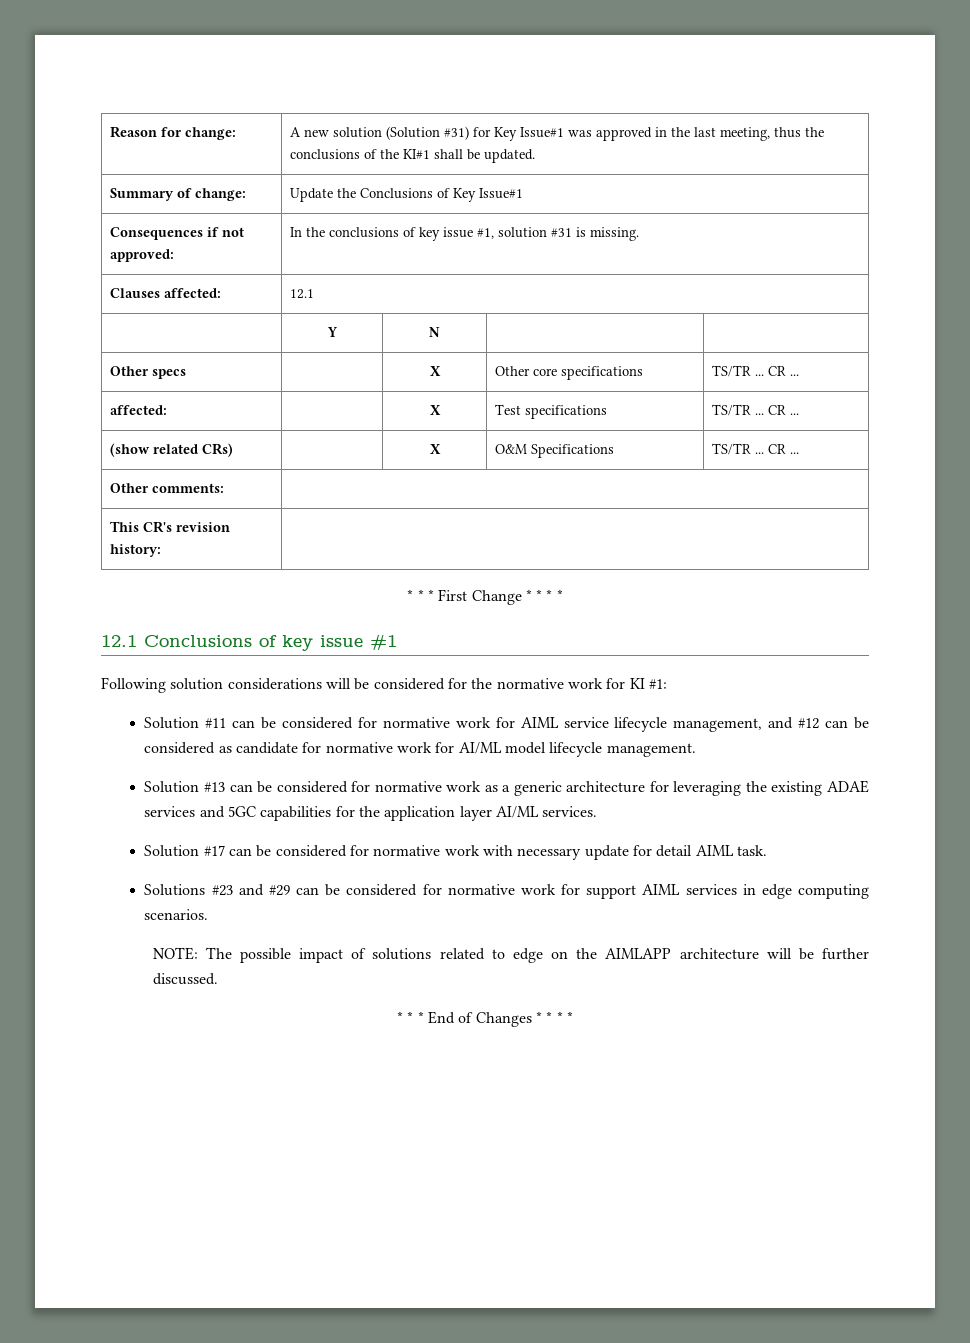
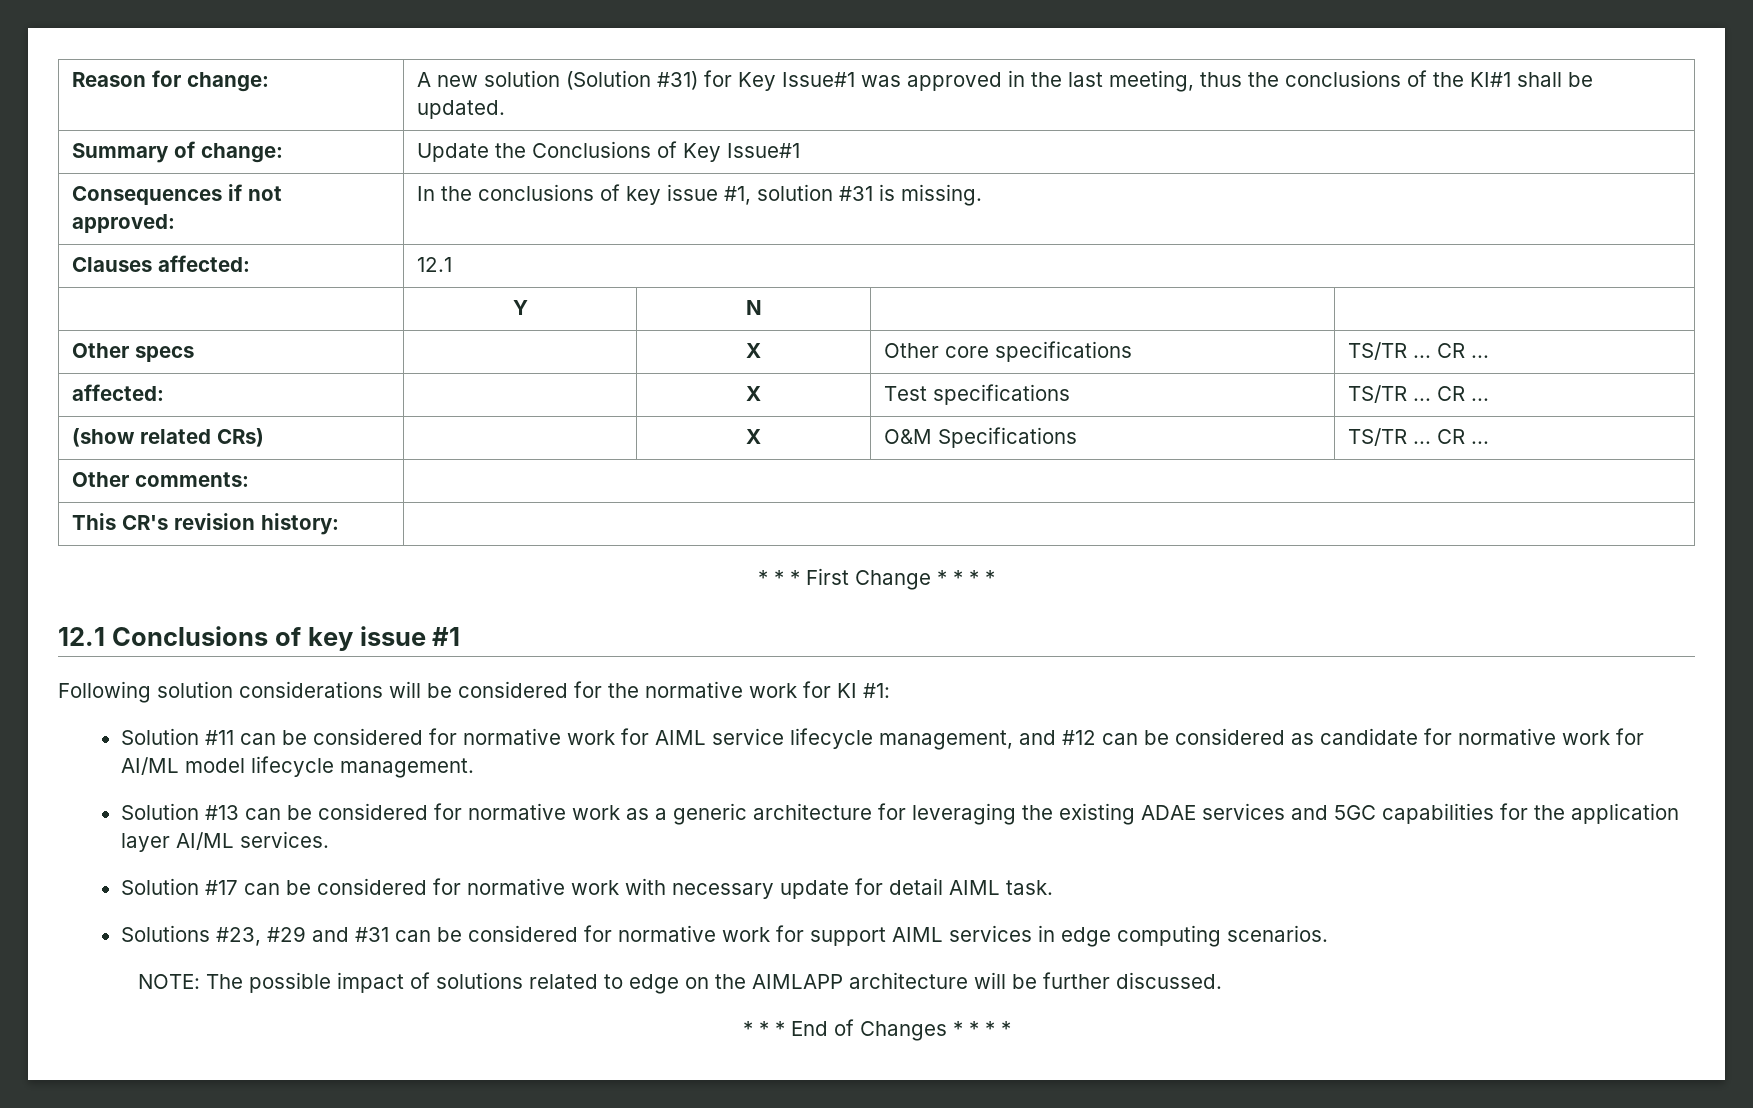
[211,884,290,896] #23 and #29 -> [215,926,389,946] #23, #29 and #31

